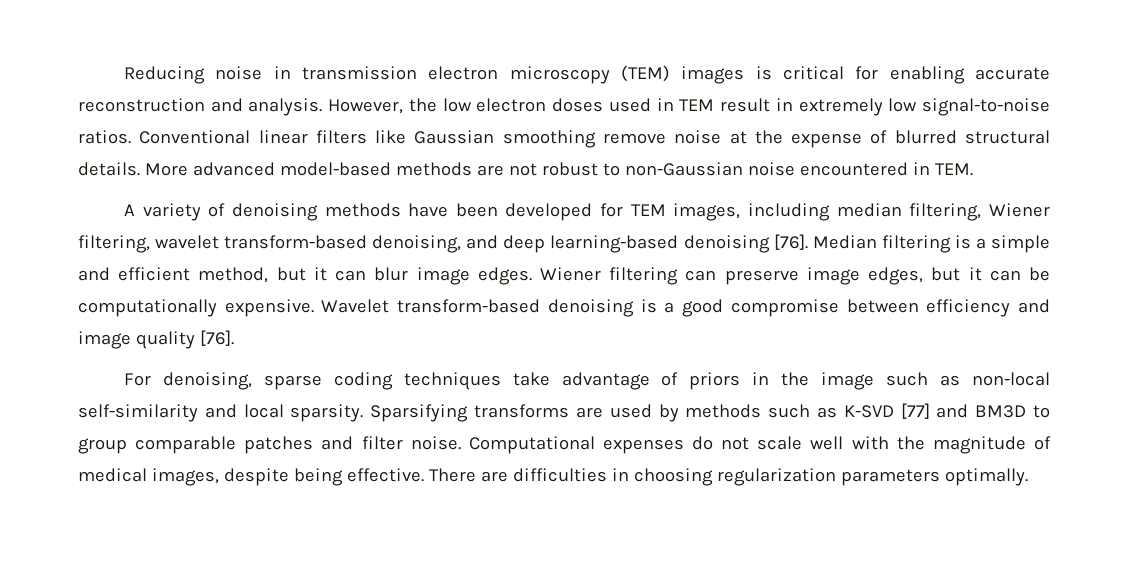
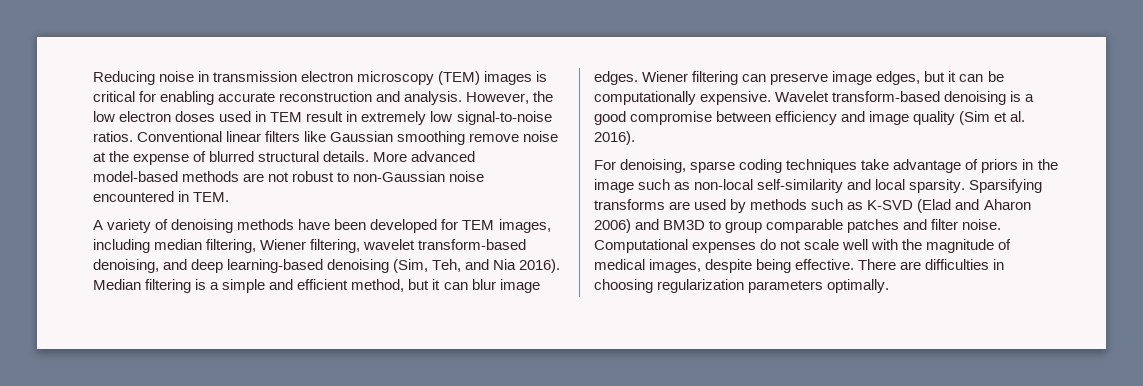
[773,234,808,250] [76]. -> [393,259,561,273] (Sim, Teh, and Nia 2016).
[199,330,234,346] [76]. -> [959,111,1026,125] [594,131,635,145] (Sim et al. 2016).
[900,403,930,419] [77] -> [917,199,1031,213] [594,219,631,233] (Elad and Aharon 2006)

